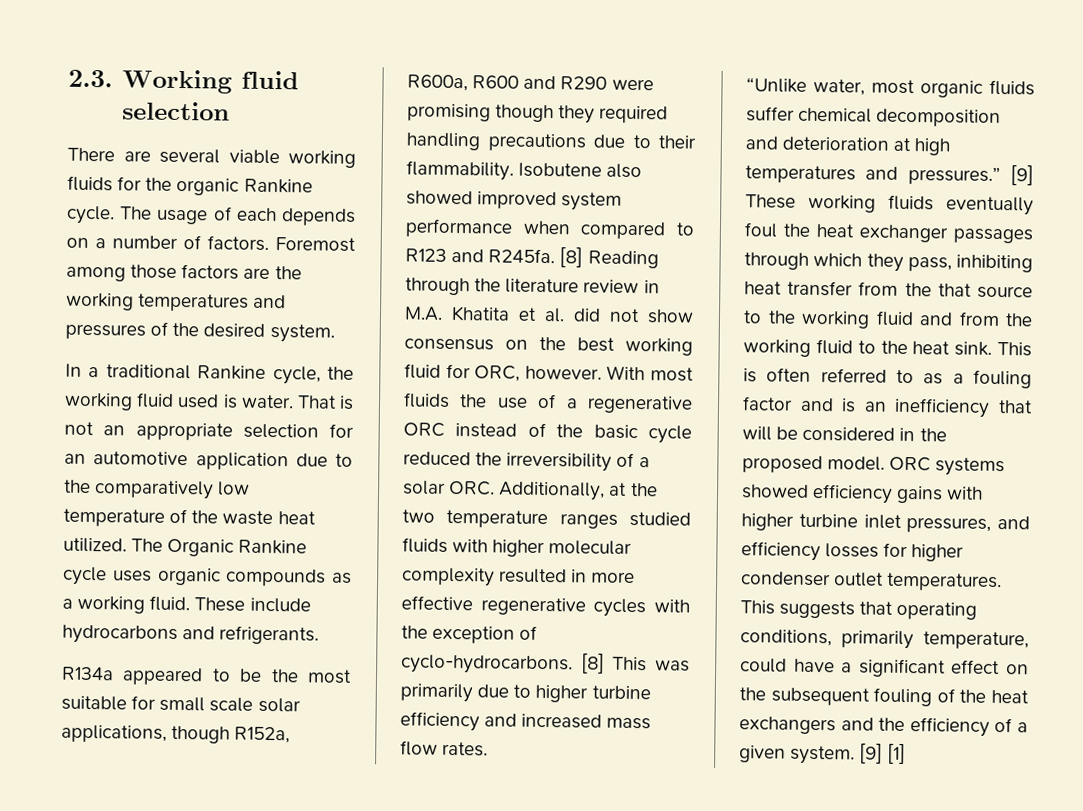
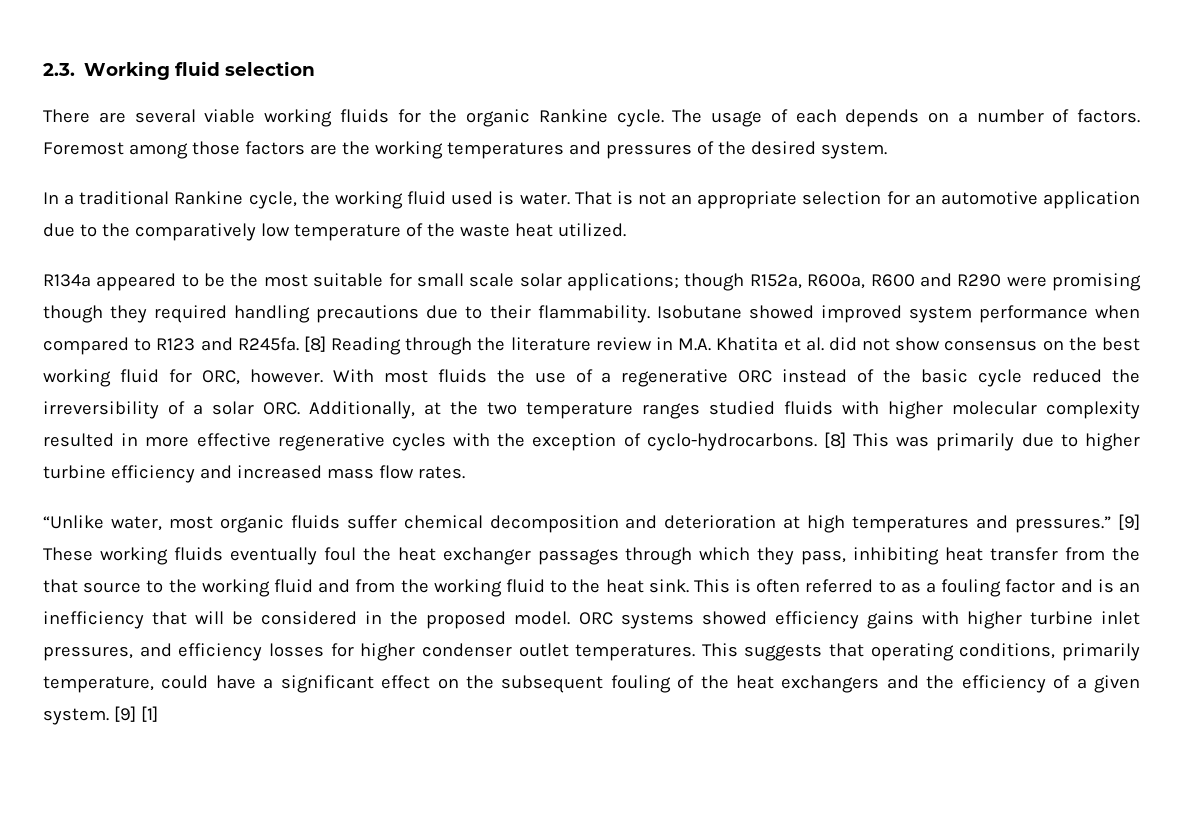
[131,538,308,557] [63,566,352,587] [62,595,311,614] [62,624,320,645] The Organic Rankine cycle uses organic compounds as a working fluid. These include hydrocarbons and refrigerants. -> (626, 230) none
[61,724,167,743] applications, -> [567,273,680,291] applications;
[518,162,643,179] Isobutene also -> [656,305,742,319] Isobutane

